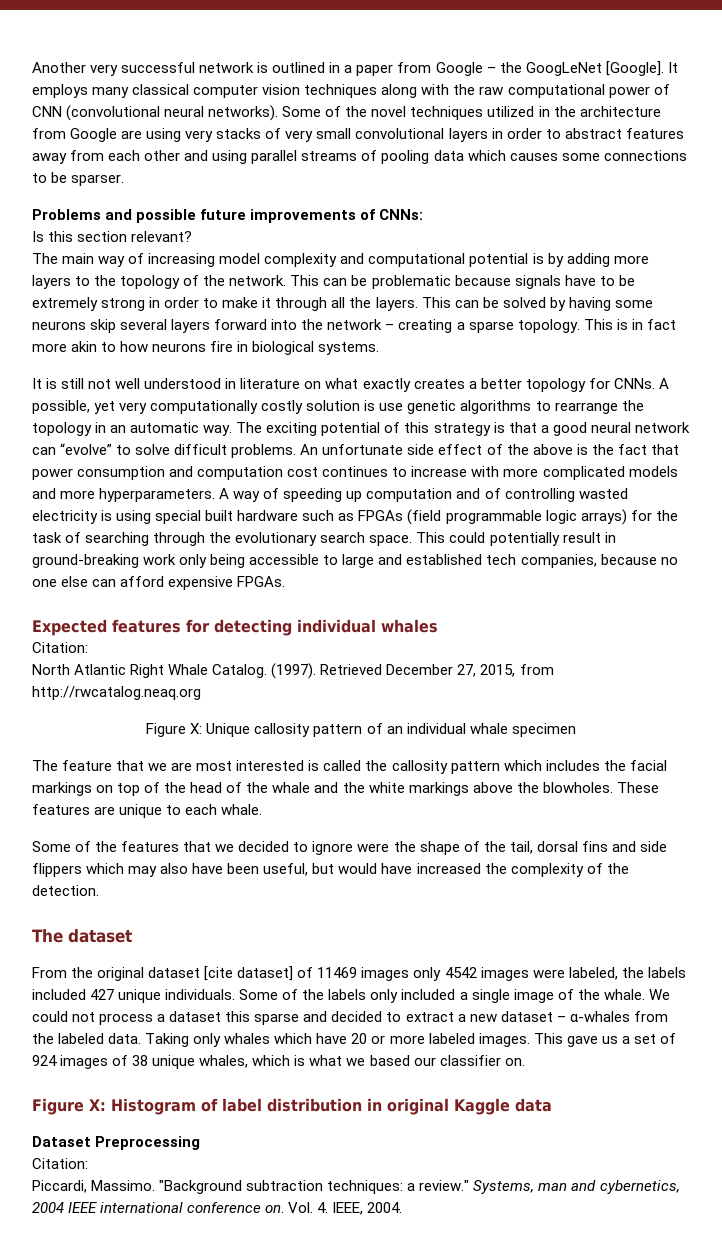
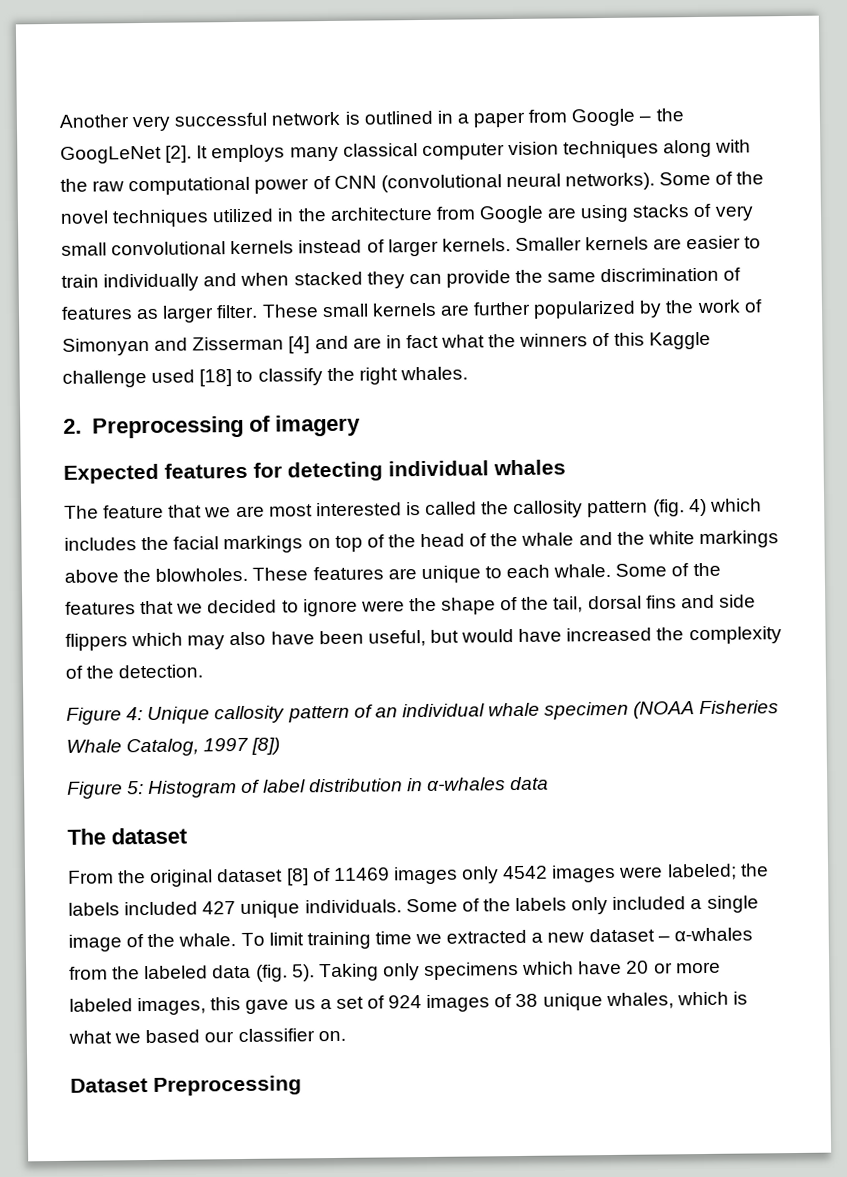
[605,61,664,76] [Google]. -> [165,145,193,163] [2].
[185,130,214,142] very -> (630, 213) none
[448,128,684,142] [32,150,687,164] [32,172,125,186] [32,209,424,223] [32,231,193,242] [32,253,649,267] [32,275,635,289] [32,297,653,311] [32,319,676,333] [32,341,380,355] [32,378,669,392] [32,400,644,414] [32,422,690,436] [32,443,679,458] [32,466,678,480] [32,488,628,502] [32,509,678,525] [32,532,616,546] [32,554,678,568] [32,576,286,590] layers in order to abstract features away from each other and using parallel streams of pooling data which causes some connections to be sparser. // Problems and possible future improvements of CNNs: // Is this section relevant? // The main way of increasing model complexity and computational potential is by adding more layers to the topology of the network. This can be problematic because signals have to be extremely strong in order to make it through all the layers. This can be solved by having some neurons skip several layers forward into the network – creating a sparse topology. This is in fact more akin to how neurons fire in biological systems. // It is still not well understood in literature on what exactly creates a better topology for CNNs. A possible, yet very computationally costly solution is use genetic algorithms to rearrange the topology in an automatic way. The exciting potential of this strategy is that a good neural network can “evolve” to solve difficult problems. An unfortunate side effect of the above is the fact that power consumption and computation cost continues to increase with more complicated models and more hyperparameters. A way of speeding up computation and of controlling wasted electricity is using special built hardware such as FPGAs (field programmable logic arrays) for the task of searching through the evolutionary search space. This could potentially result in ground-breaking work only being accessible to large and established tech companies, because no one else can afford expensive FPGAs. -> [230,235,762,257] [61,267,742,292] [61,299,763,323] [62,331,711,356] [62,366,468,388] [63,414,362,439] kernels instead of larger kernels. Smaller kernels are easier to train individually and when stacked they can provide the same discrimination of features as larger filter. These small kernels are further popularized by the work of Simonyan and Zisserman [4] and are in fact what the winners of this Kaggle challenge used [18] to classify the right whales. // 2. Preprocessing of imagery
[32,642,88,653] [32,663,554,679] [32,686,201,700] [146,723,576,737] // Citation: // North Atlantic Right Whale Catalog. (1997). Retrieved December 27, 2015, from http://rwcatalog.neaq.org // Figure X: Unique callosity pattern of an individual whale specimen -> (566, 467) none
(500, 767) none -> [652,498,707,517] (fig. 4)
(263, 809) // -> (612, 570) none
(99, 890) none -> [66,700,780,725] [66,737,281,757] [67,776,550,799] // Figure 4: Unique callosity pattern of an individual whale specimen (NOAA Fisheries Whale Catalog, 1997 [8]) // Figure 5: Histogram of label distribution in α-whales data
[204,966,294,981] [cite dataset] -> [286,868,309,886] [8]
[568,967,618,980] labeled, -> [666,863,737,881] labeled;
[648,989,670,1000] [32,1011,454,1025] We could not process a dataset this sparse and decided to extract -> [240,929,528,950] To limit training time we extracted
[108,1033,142,1044] data. -> [212,964,315,982] data (fig. 5).
[224,1033,271,1044] whales -> [424,961,520,981] specimens
[478,1033,563,1047] images. This -> [137,996,242,1016] images, this
[32,1098,552,1115] [32,1136,201,1150] [32,1158,88,1169] [32,1180,680,1194] [32,1202,403,1215] Figure X: Histogram of label distribution in original Kaggle data // Dataset Preprocessing // Citation: // Piccardi, Massimo. "Background subtraction techniques: a review." Systems, man and cybernetics, 2004 IEEE international conference on. Vol. 4. IEEE, 2004. -> [70,1075,302,1096] Dataset Preprocessing

